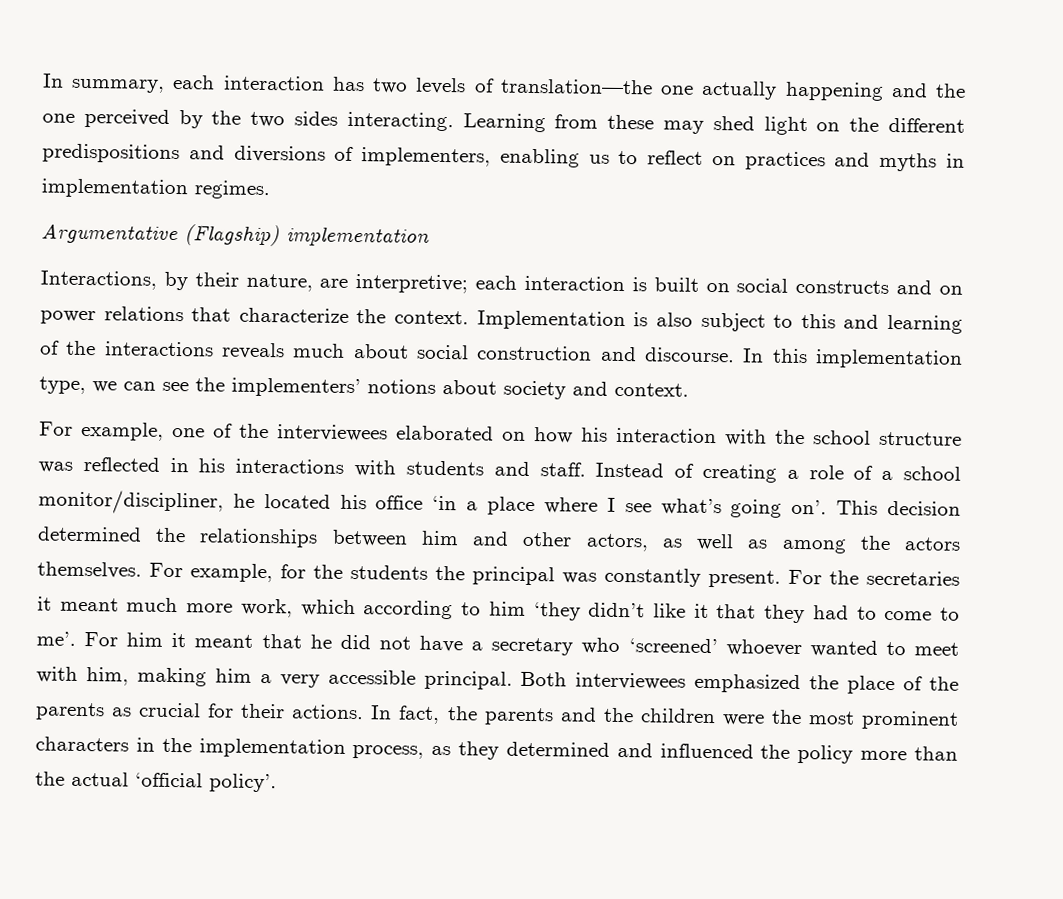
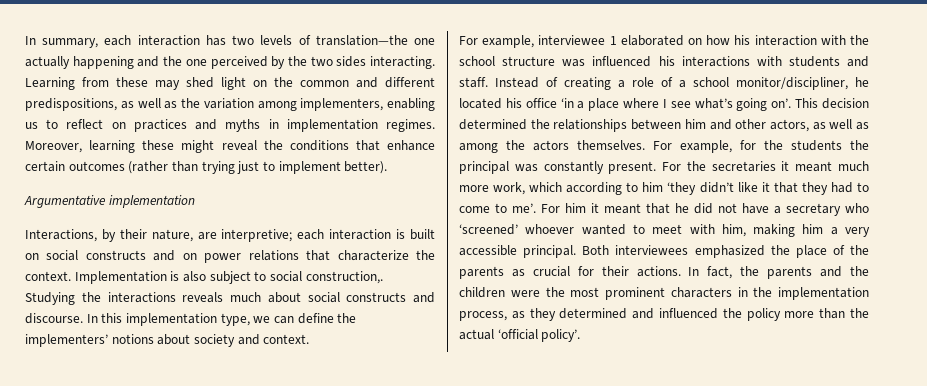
[887,117,965,133] [42,143,355,164] different predispositions and diversions of -> [300,77,435,88] [25,98,297,111] common and different predispositions, as well as the variation among
(270, 190) none -> [25,140,435,153] [25,161,388,174] Moreover, learning these might reveal the conditions that enhance certain outcomes (rather than trying just to implement better).
[184,224,280,247] (Flagship) -> (106, 201) none
[800,313,964,334] [40,340,60,355] this and learning of -> [269,271,383,284] [25,292,75,305] social construction,. Studying
[477,345,593,361] construction -> [346,292,407,302] constructs
[162,381,189,392] see -> [297,313,334,324] define
[172,423,388,442] one of the interviewees -> [538,35,617,45] interviewee 1
[82,456,189,473] reflected in -> [592,56,652,67] influenced

